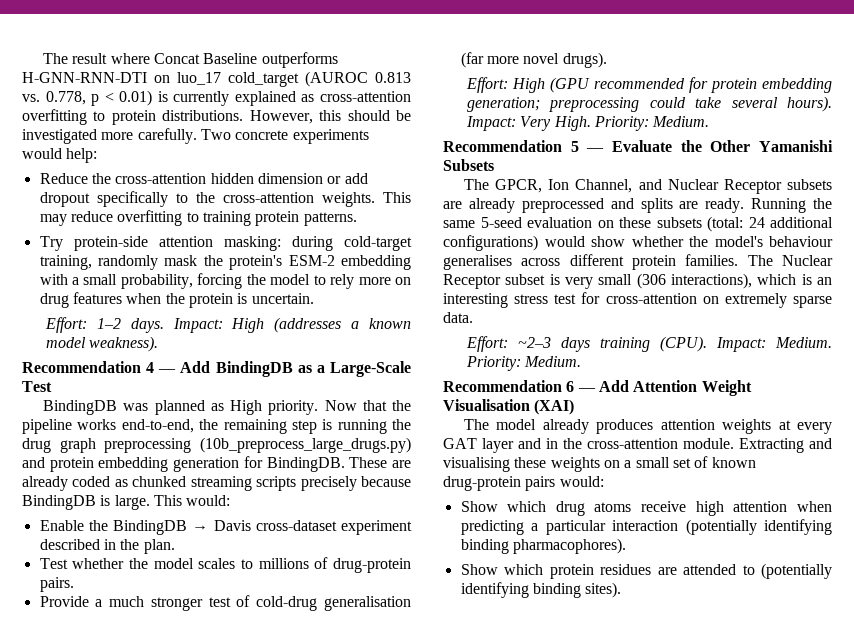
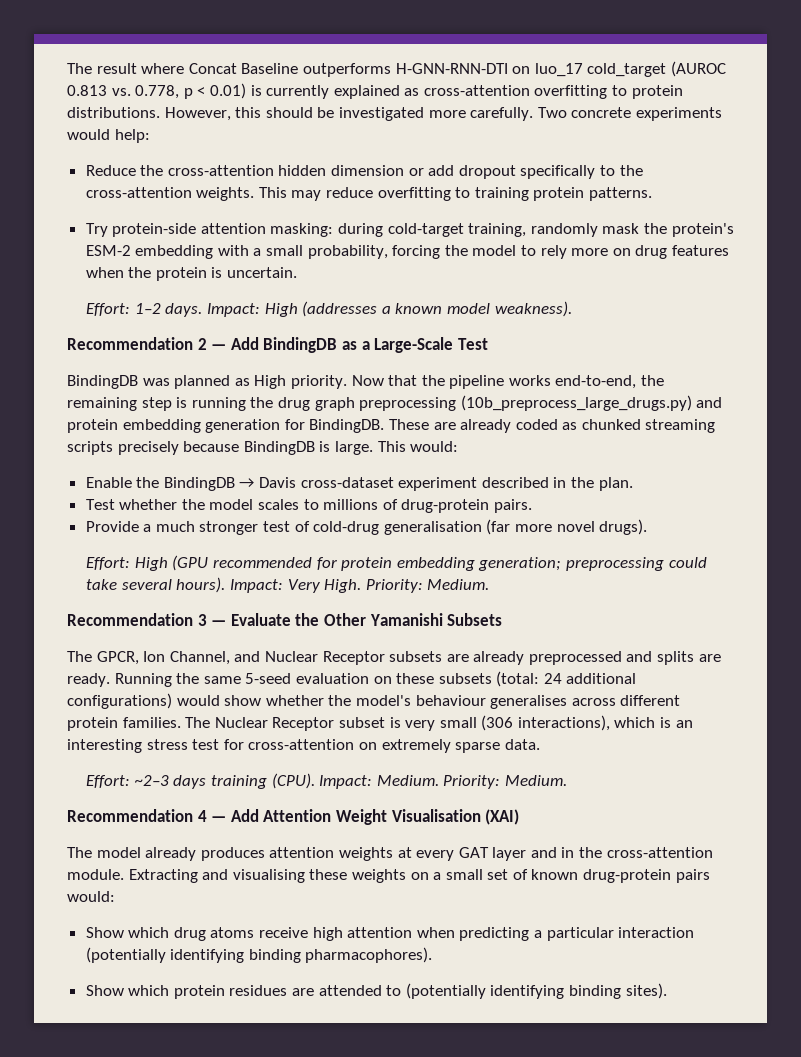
[146,362,155,373] 4 -> [197,338,207,350] 2
[570,141,579,152] 5 -> [197,614,207,626] 3
[566,381,575,392] 6 -> [197,810,207,822] 4

